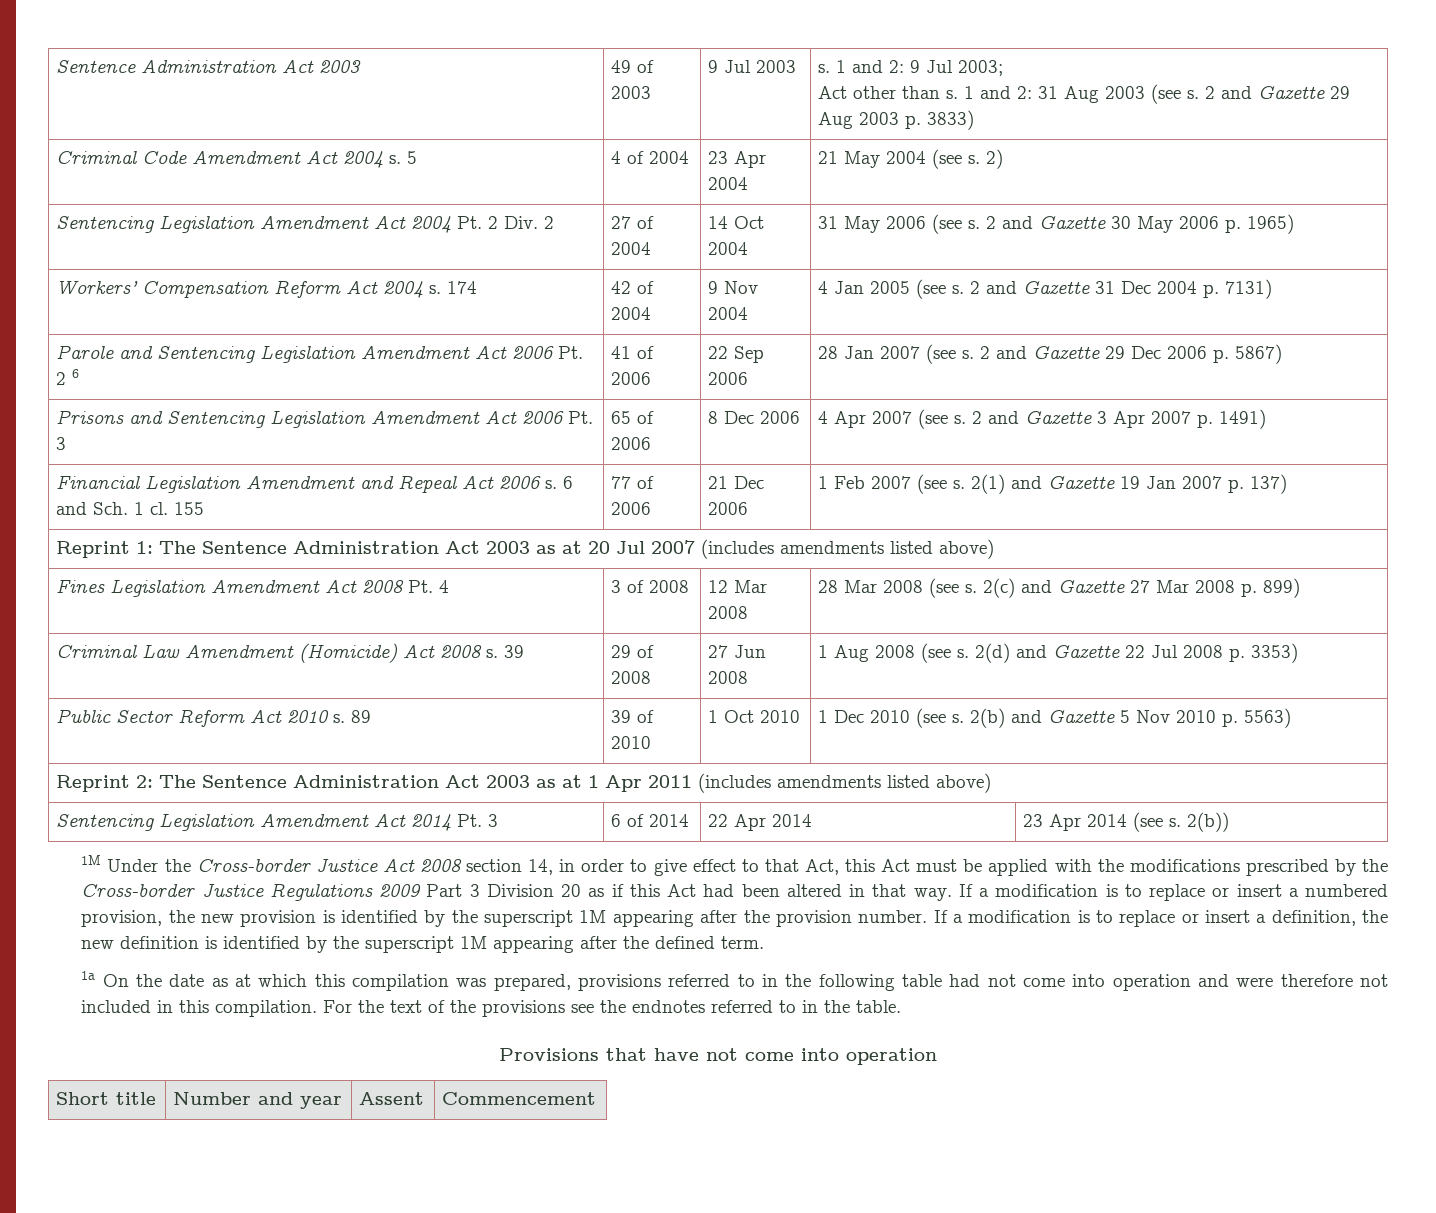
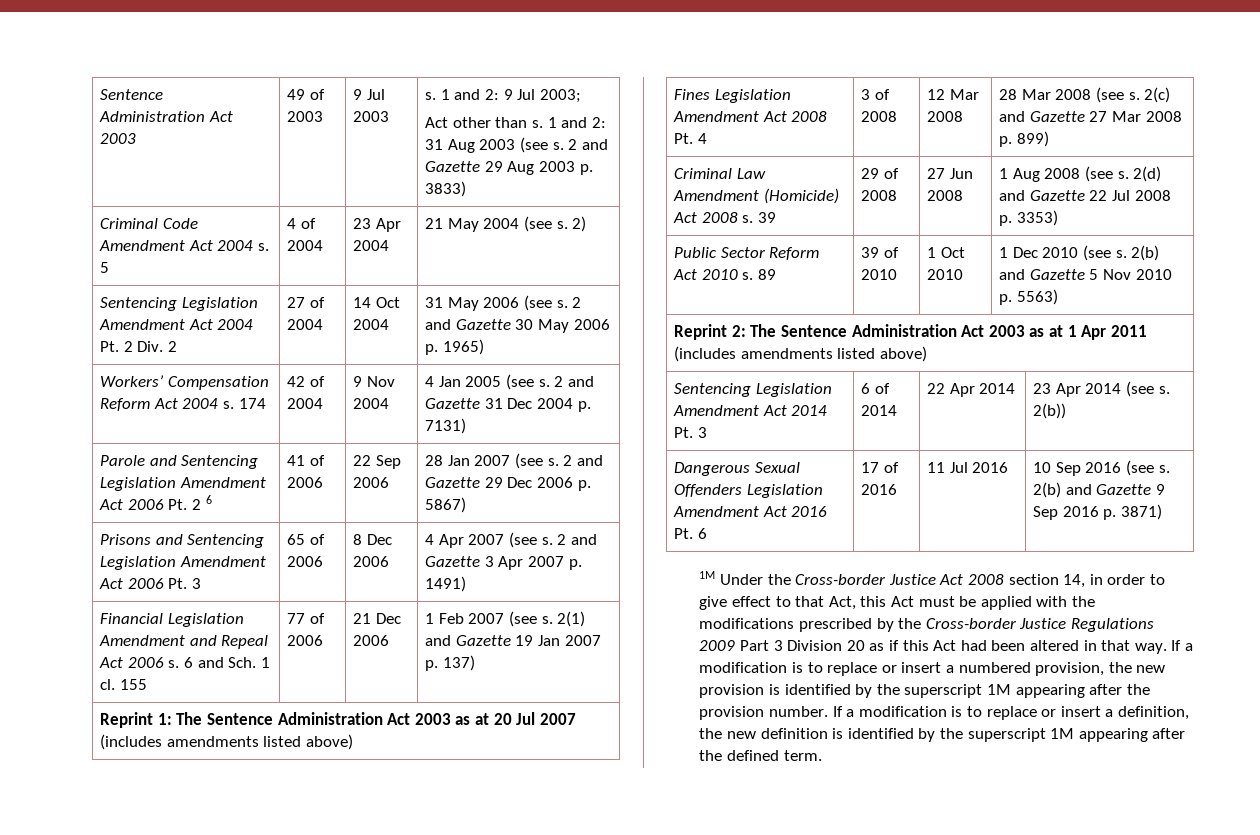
(1230, 822) none -> [674,462,800,476] [674,484,823,498] [673,506,828,517] [674,528,707,539] [861,462,899,473] [861,484,898,495] [927,462,1009,473] [1033,460,1170,476] [1033,482,1166,498] [1033,504,1163,520] // Dangerous Sexual Offenders Legislation Amendment Act 2016 Pt. 6 | 17 of 2016 | 11 Jul 2016 | 10 Sep 2016 (see s. 2(b) and Gazette 9 Sep 2016 p. 3871)
[81,971,1388,991] [81,1000,902,1017] [499,1048,937,1065] [56,1092,157,1105] [173,1092,343,1109] [359,1092,425,1105] [442,1092,597,1105] // 1a On the date as at which this compilation was prepared, provisions referred to in the following table had not come into operation and were therefore not included in this compilation. For the text of the provisions see the endnotes referred to in the table. // Provisions that have not come into operation // Short title | Number and year | Assent | Commencement -> (822, 755) none

